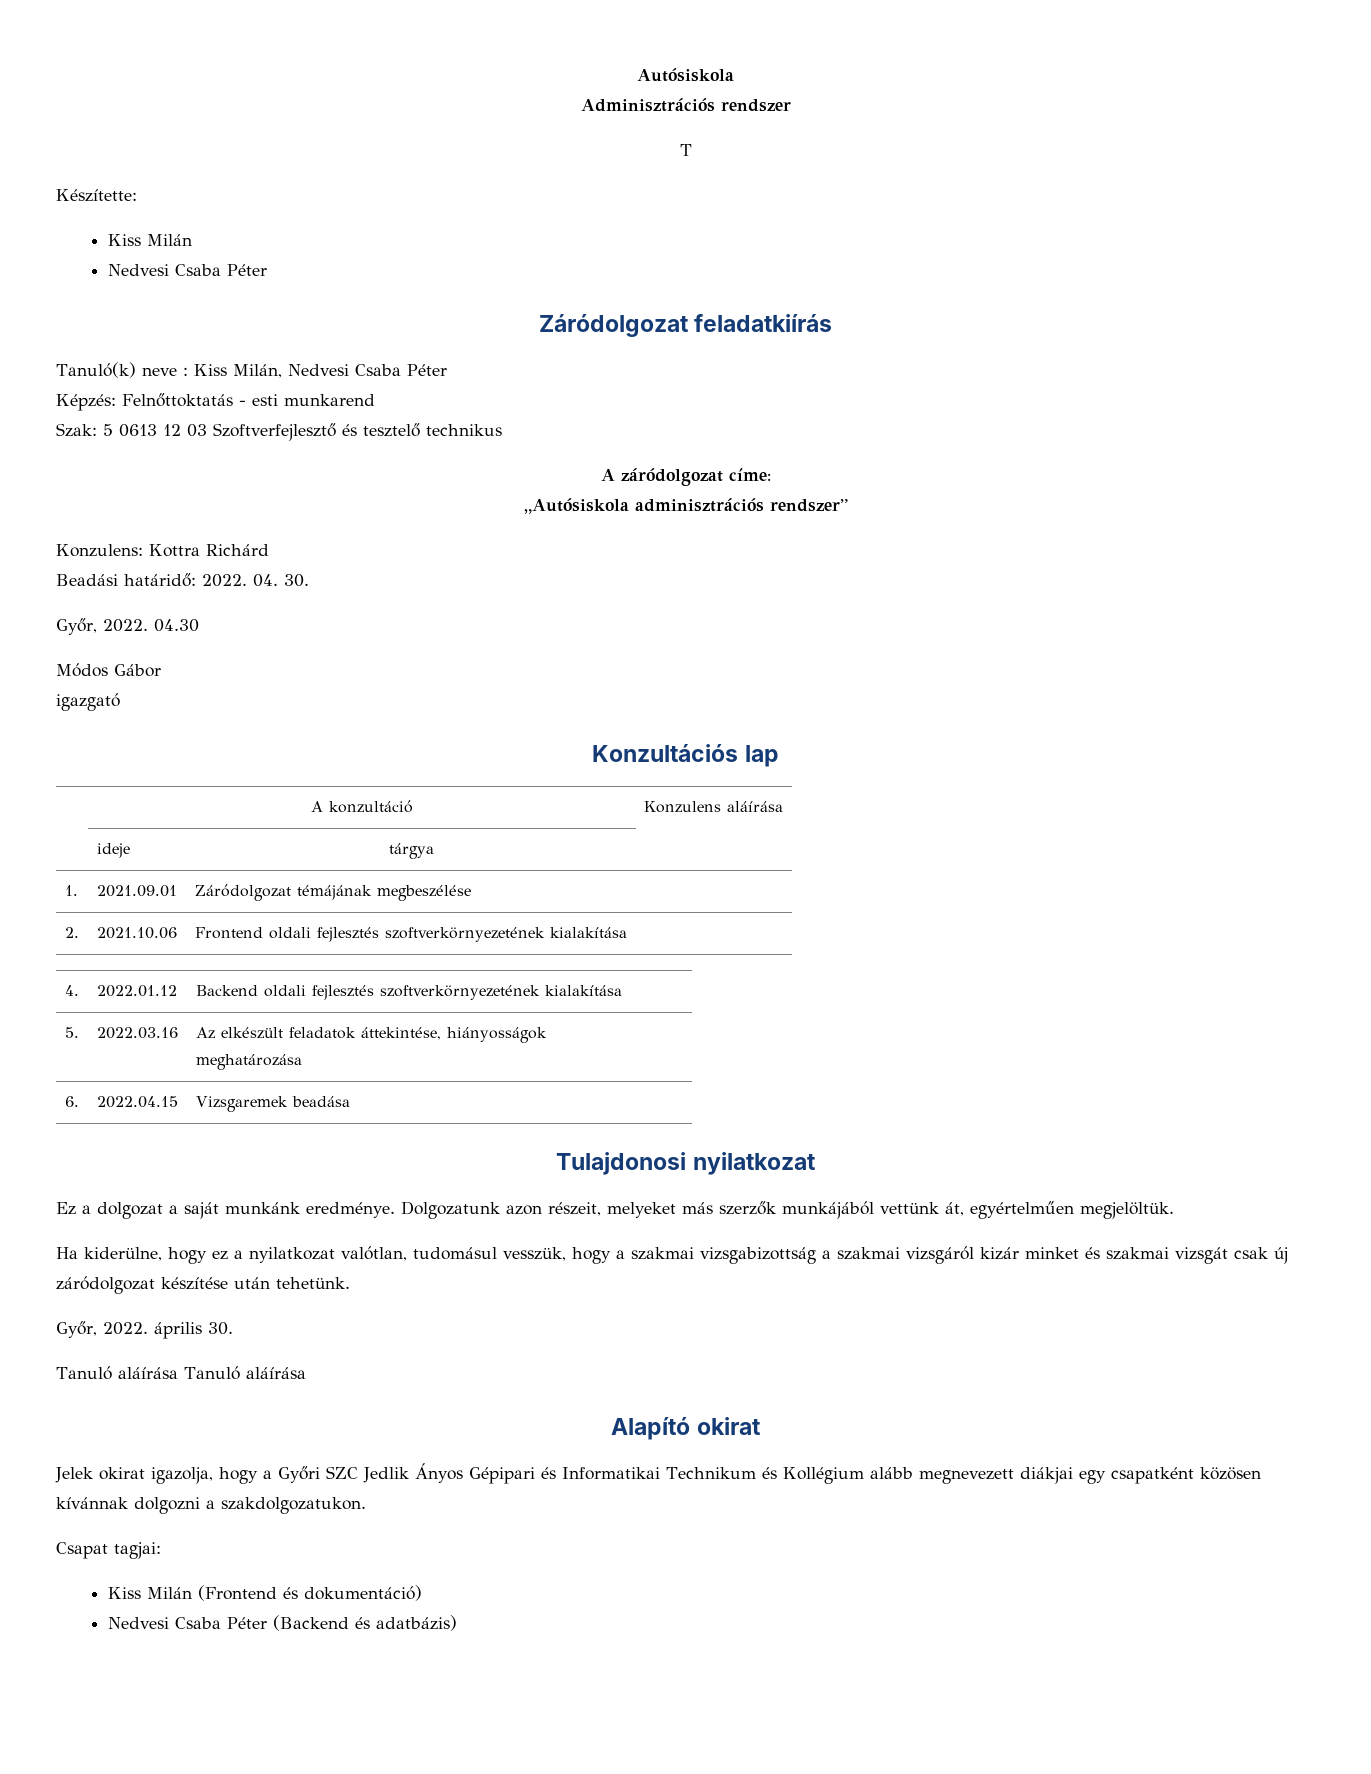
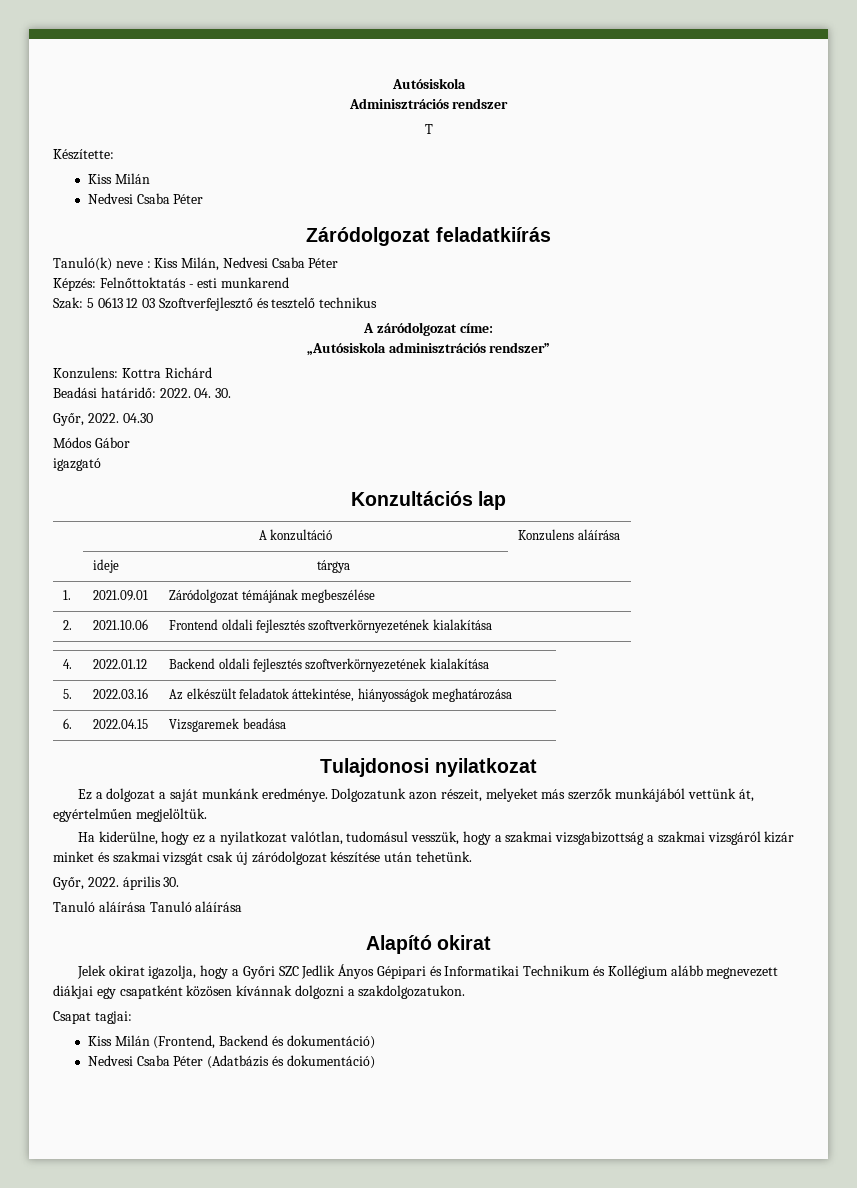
[198,1585,278,1601] (Frontend -> [153,1035,269,1049] (Frontend, Backend
[273,1615,458,1631] (Backend és adatbázis) -> [207,1055,375,1069] (Adatbázis és dokumentáció)

